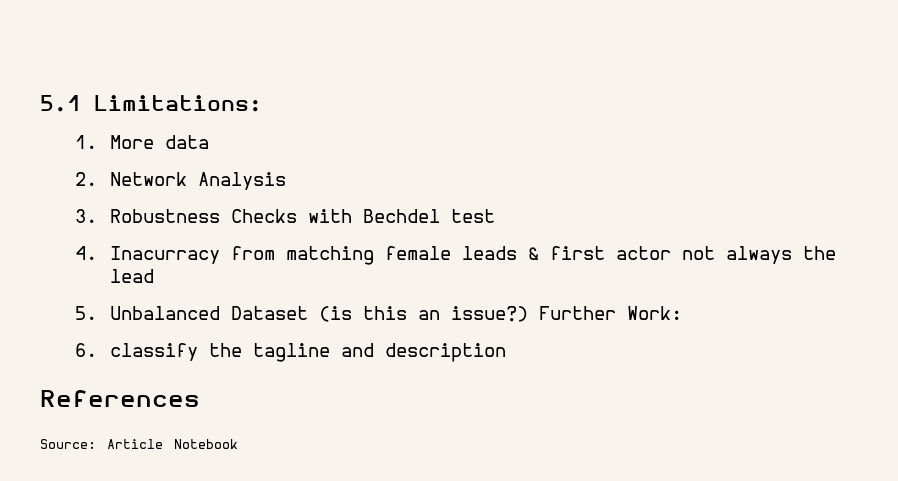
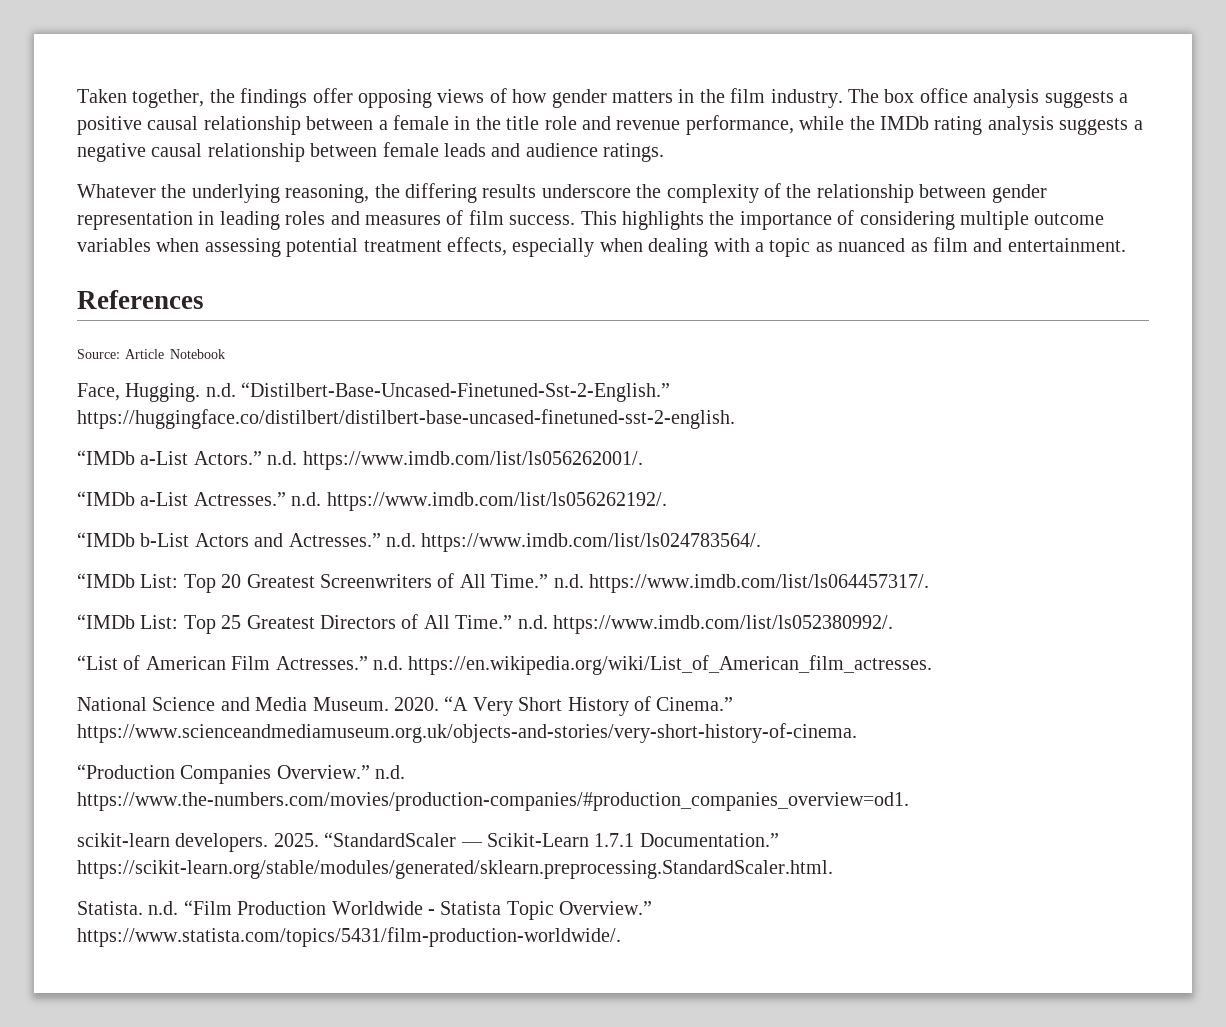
[40,95,262,112] [74,135,209,149] [74,172,286,190] [74,209,495,223] [74,246,836,265] [109,269,154,283] [74,306,682,322] [74,343,506,362] [40,390,200,407] [40,439,238,449] 5.1 Limitations: // 1. More data // 2. Network Analysis // 3. Robustness Checks with Bechdel test // 4. Inacurracy from matching female leads & first actor not always the lead // 5. Unbalanced Dataset (is this an issue?) Further Work: // 6. classify the tagline and description // References // Source: Article Notebook -> [77,88,1128,108] [77,115,1143,135] [77,142,665,162] [77,183,1047,203] [77,210,1105,230] [77,237,1126,257] [77,290,204,309] [77,349,225,359] [77,382,671,402] [77,409,735,429] [77,450,643,470] [77,491,667,511] [77,532,762,552] [77,573,929,593] [77,614,893,634] [77,655,933,675] [77,696,734,716] [77,723,857,743] [77,764,406,784] [77,792,909,811] [77,832,779,852] [77,860,833,879] [77,900,653,920] [77,927,621,947] Taken together, the findings offer opposing views of how gender matters in the film industry. The box office analysis suggests a positive causal relationship between a female in the title role and revenue performance, while the IMDb rating analysis suggests a negative causal relationship between female leads and audience ratings. // Whatever the underlying reasoning, the differing results underscore the complexity of the relationship between gender representation in leading roles and measures of film success. This highlights the importance of considering multiple outcome variables when assessing potential treatment effects, especially when dealing with a topic as nuanced as film and entertainment. // References // Source: Article Notebook // Face, Hugging. n.d. “Distilbert-Base-Uncased-Finetuned-Sst-2-English.” https://huggingface.co/distilbert/distilbert-base-uncased-finetuned-sst-2-english. // “IMDb a-List Actors.” n.d. https://www.imdb.com/list/ls056262001/. // “IMDb a-List Actresses.” n.d. https://www.imdb.com/list/ls056262192/. // “IMDb b-List Actors and Actresses.” n.d. https://www.imdb.com/list/ls024783564/. // “IMDb List: Top 20 Greatest Screenwriters of All Time.” n.d. https://www.imdb.com/list/ls064457317/. // “IMDb List: Top 25 Greatest Directors of All Time.” n.d. https://www.imdb.com/list/ls052380992/. // “List of American Film Actresses.” n.d. https://en.wikipedia.org/wiki/List_of_American_film_actresses. // National Science and Media Museum. 2020. “A Very Short History of Cinema.” https://www.scienceandmediamuseum.org.uk/objects-and-stories/very-short-history-of-cinema. // “Production Companies Overview.” n.d. https://www.the-numbers.com/movies/production-companies/#production_companies_overview=od1. // scikit-learn developers. 2025. “StandardScaler — Scikit-Learn 1.7.1 Documentation.” https://scikit-learn.org/stable/modules/generated/sklearn.preprocessing.StandardScaler.html. // Statista. n.d. “Film Production Worldwide - Statista Topic Overview.” https://www.statista.com/topics/5431/film-production-worldwide/.

